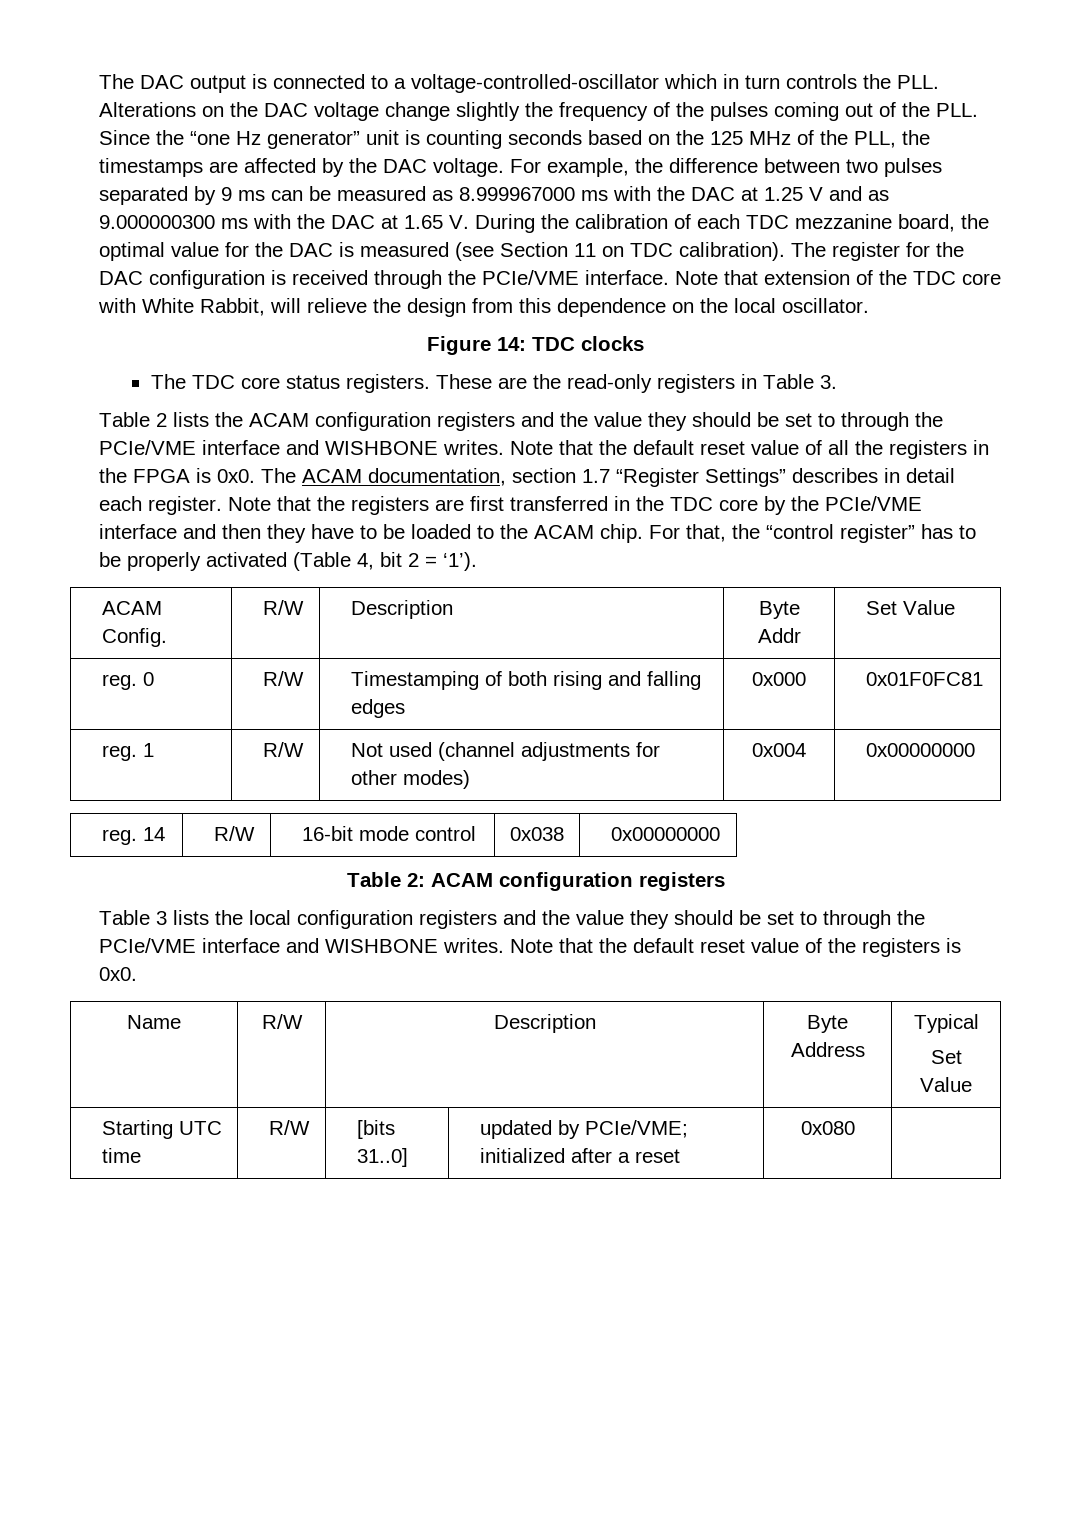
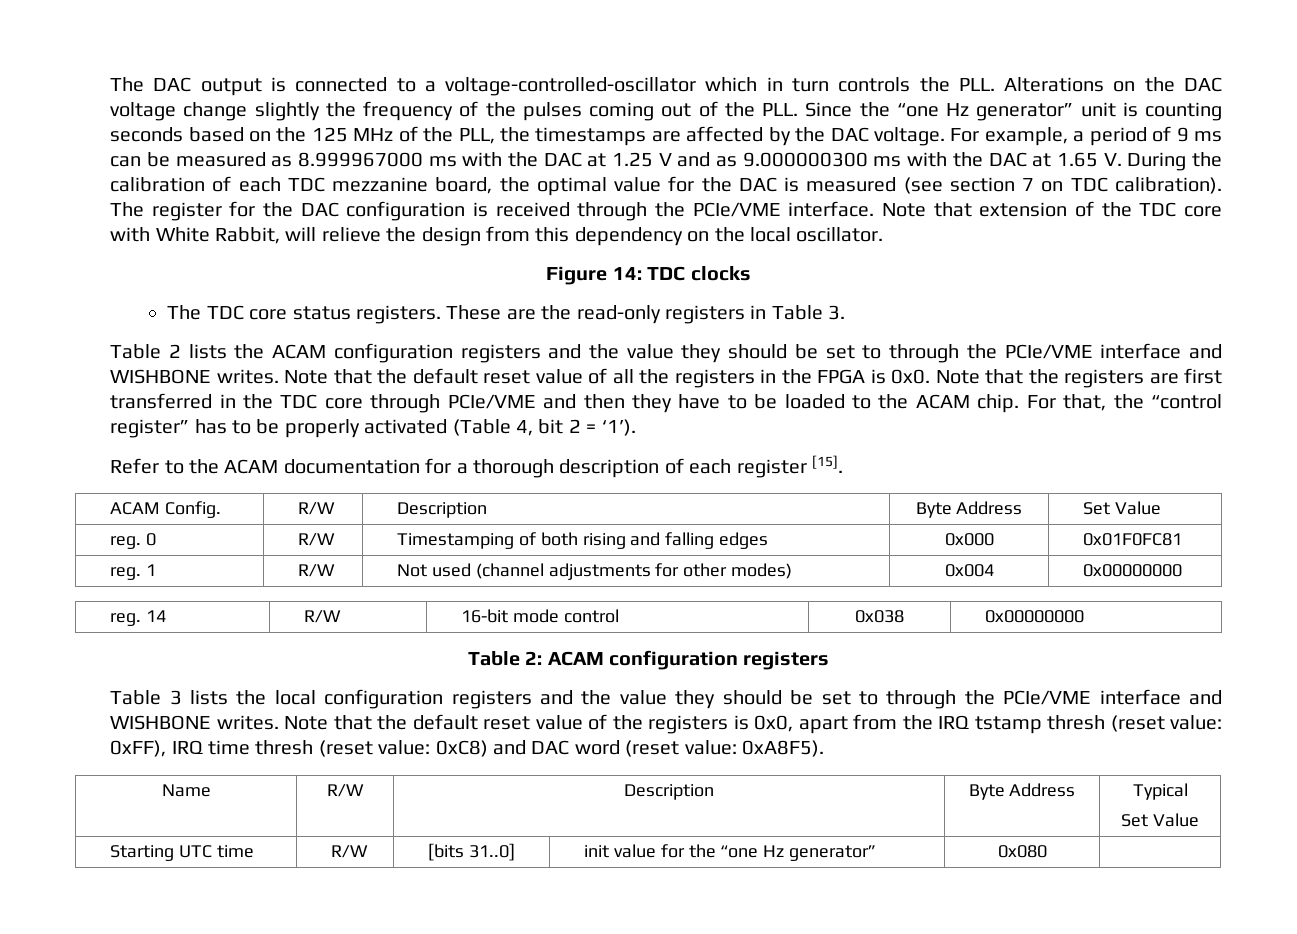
[634,158,942,177] [98,186,216,205] the difference between two pulses separated by -> [1073,126,1172,146] a period of
[499,242,596,257] Section 11 -> [949,177,1035,192] section 7
[556,298,666,317] dependence -> [574,227,683,246] dependency
[260,468,955,487] [98,496,222,515] The ACAM documentation, section 1.7 “Register Settings” describes in detail each register. -> (931, 376) none
[763,496,922,515] [98,524,177,539] by the PCIe/VME interface -> [370,394,536,413] through PCIe/VME
(477, 561) none -> [110,455,843,478] // Refer to the ACAM documentation for a thorough description of each register [15].
[757,628,801,643] Addr -> [956,501,1023,515] Address
[98,967,137,981] 0x0. -> [754,714,1223,734] [110,740,824,757] 0x0, apart from the IRQ tstamp thresh (reset value: 0xFF), IRQ time thresh (reset value: 0xC8) and DAC word (reset value: 0xA8F5).
[480,1120,689,1139] [480,1148,681,1163] updated by PCIe/VME; initialized after a reset -> [583,844,877,861] init value for the “one Hz generator”

